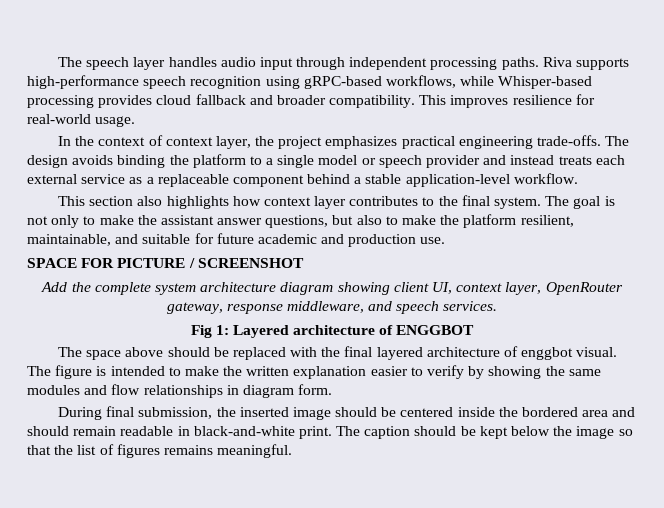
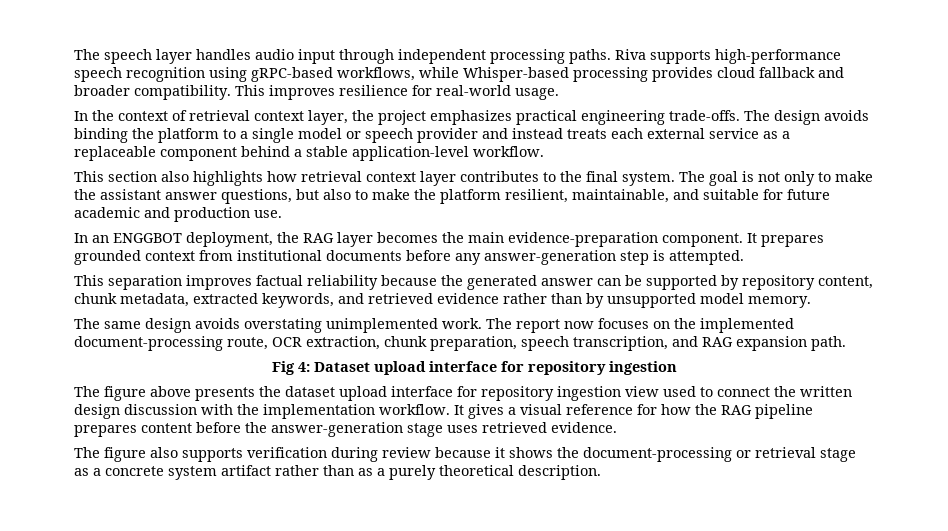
(163, 140) none -> [189,110,250,121] retrieval
(261, 201) none -> [301,171,362,182] retrieval
[27,258,304,268] [41,282,623,295] [166,301,498,314] [190,325,475,338] [57,346,618,360] [27,365,601,379] [27,384,333,398] [57,406,636,420] [27,426,633,439] [27,444,293,458] SPACE FOR PICTURE / SCREENSHOT // Add the complete system architecture diagram showing client UI, context layer, OpenRouter gateway, response middleware, and speech services. // Fig 1: Layered architecture of ENGGBOT // The space above should be replaced with the final layered architecture of enggbot visual. The figure is intended to make the written explanation easier to verify by showing the same modules and flow relationships in diagram form. // During final submission, the inserted image should be centered inside the bordered area and should remain readable in black-and-white print. The caption should be kept below the image so that the list of figures remains meaningful. -> [74,232,824,247] [74,250,744,265] [74,275,873,290] [74,293,811,308] [74,318,794,333] [74,336,846,351] [271,361,677,375] [74,386,852,401] [74,404,813,419] [74,422,617,437] [74,447,856,462] [74,465,601,480] In an ENGGBOT deployment, the RAG layer becomes the main evidence-preparation component. It prepares grounded context from institutional documents before any answer-generation step is attempted. // This separation improves factual reliability because the generated answer can be supported by repository content, chunk metadata, extracted keywords, and retrieved evidence rather than by unsupported model memory. // The same design avoids overstating unimplemented work. The report now focuses on the implemented document-processing route, OCR extraction, chunk preparation, speech transcription, and RAG expansion path. // Fig 4: Dataset upload interface for repository ingestion // The figure above presents the dataset upload interface for repository ingestion view used to connect the written design discussion with the implementation workflow. It gives a visual reference for how the RAG pipeline prepares content before the answer-generation stage uses retrieved evidence. // The figure also supports verification during review because it shows the document-processing or retrieval stage as a concrete system artifact rather than as a purely theoretical description.

